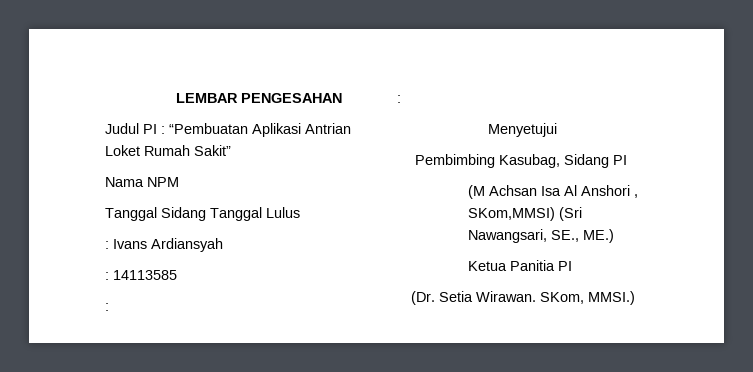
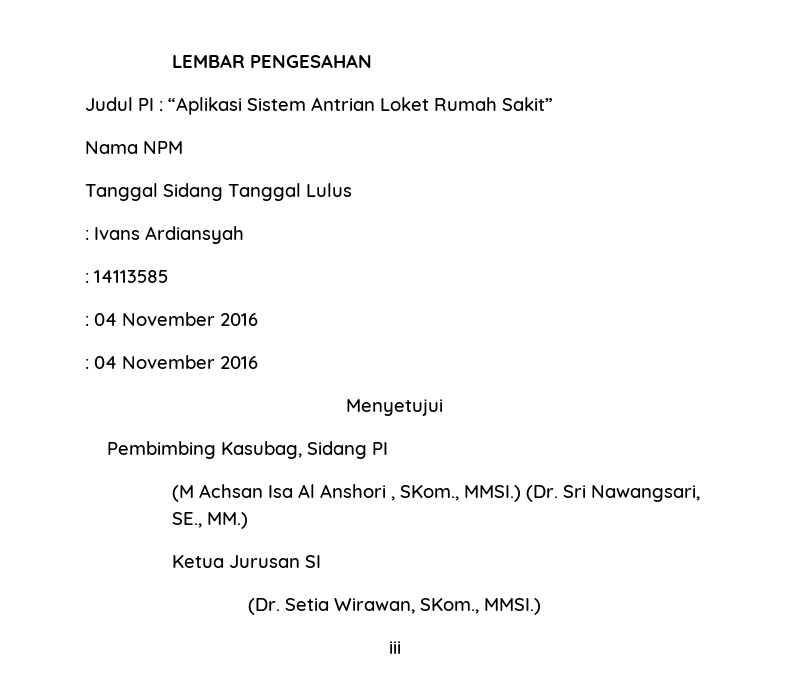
[169,123,301,137] “Pembuatan Aplikasi -> [168,97,306,115] “Aplikasi Sistem
[397,95,401,103] // : -> [94,312,258,326] [85,355,258,369] 04 November 2016 // : 04 November 2016
[467,207,582,221] SKom,MMSI) (Sri -> [400,485,587,502] SKom., MMSI.) (Dr. Sri
[582,229,614,243] ME.) -> [207,512,249,529] MM.)
[509,260,572,271] Panitia PI -> [229,555,322,568] Jurusan SI
[475,291,635,305] Wirawan. SKom, MMSI.) -> [334,598,541,615] [388,641,401,654] Wirawan, SKom., MMSI.) // iii

